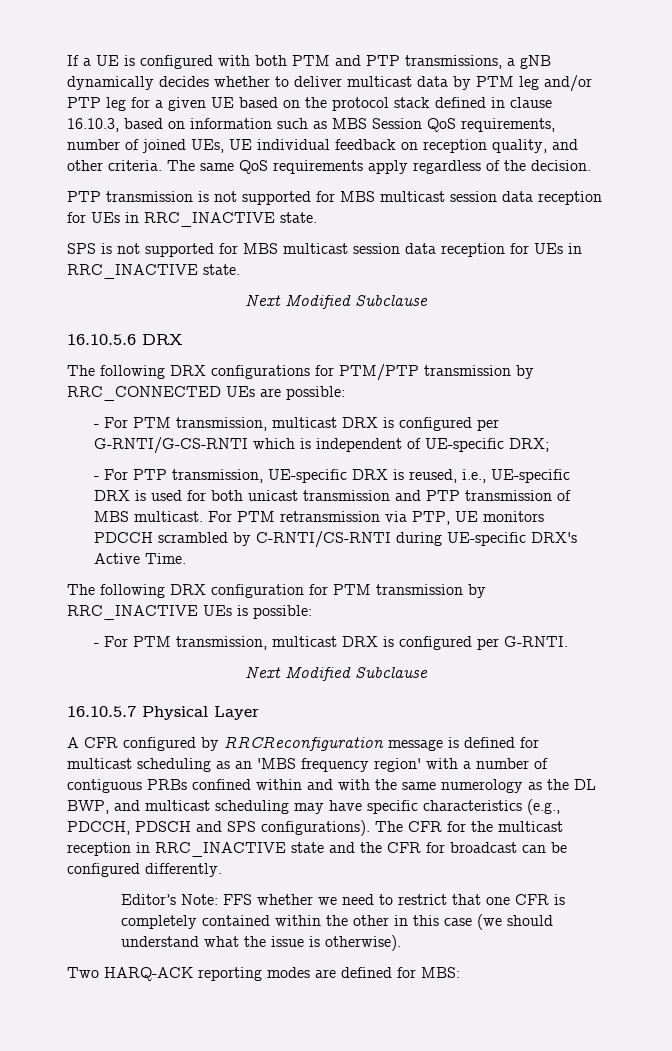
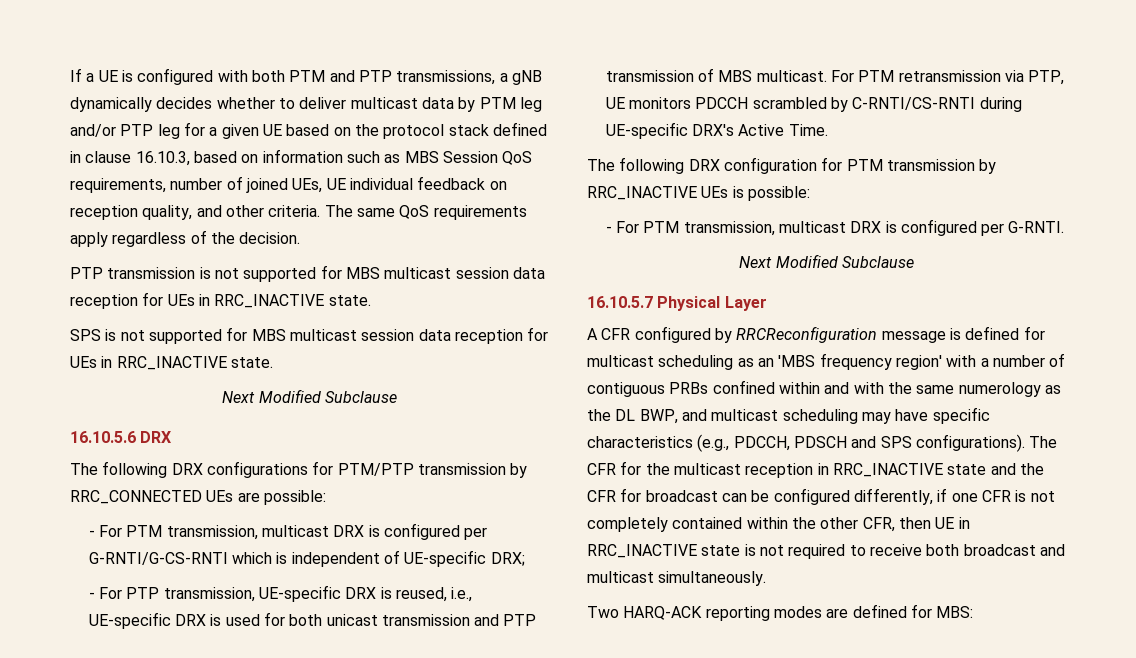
[145,863,222,877] [121,894,482,905] differently. // Editor’s Note: FFS whether we need to restrict that -> [853,488,948,505] differently, if
(566, 899) none -> [1030,491,1055,502] not
[394,914,554,930] [121,935,402,951] in this case (we should understand what the issue is otherwise). -> [862,517,970,532] [587,544,1065,559] [587,571,767,586] CFR, then UE in RRC_INACTIVE state is not required to receive both broadcast and multicast simultaneously.

